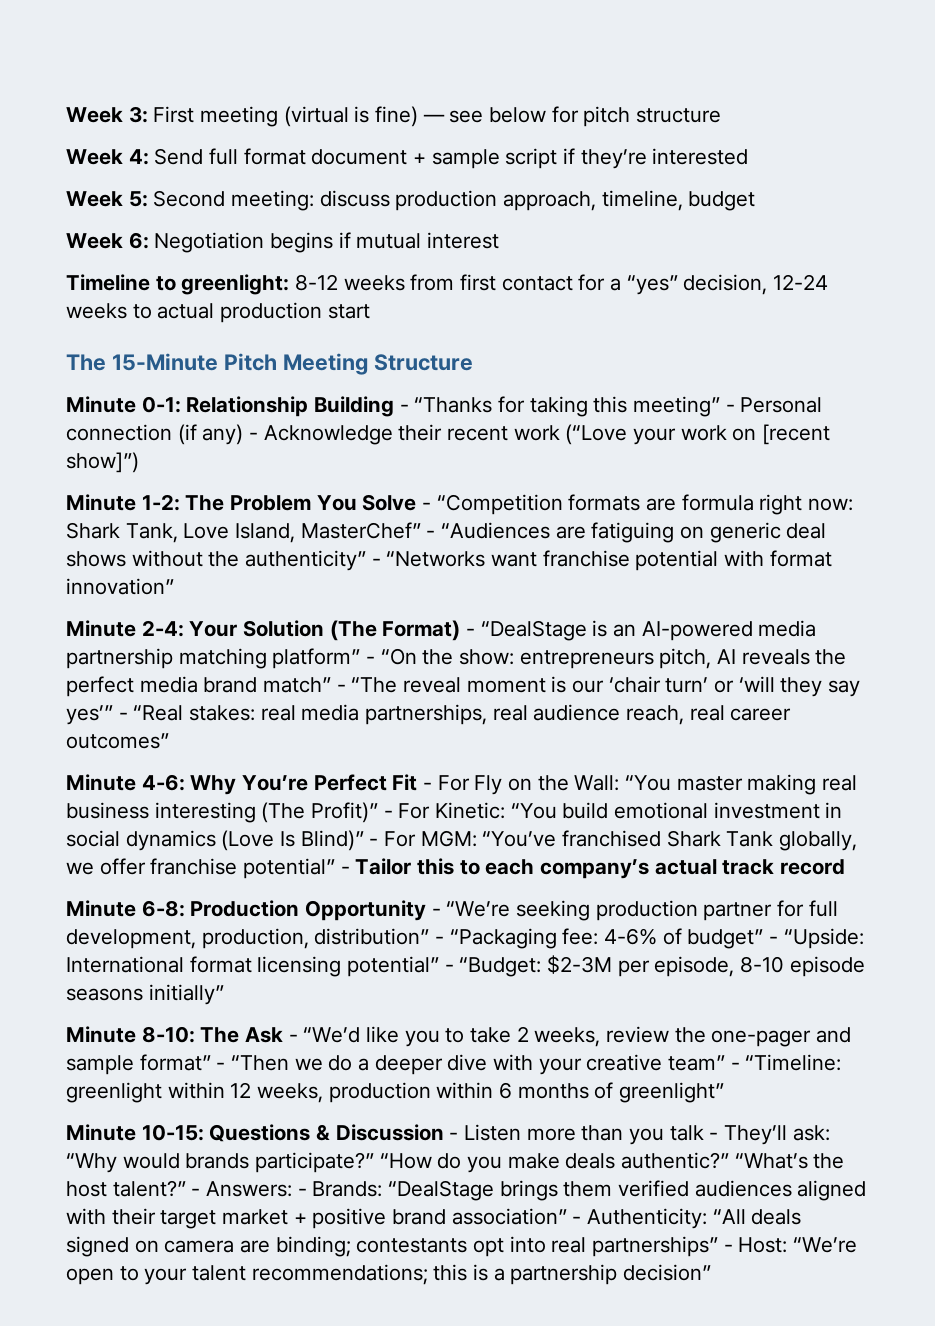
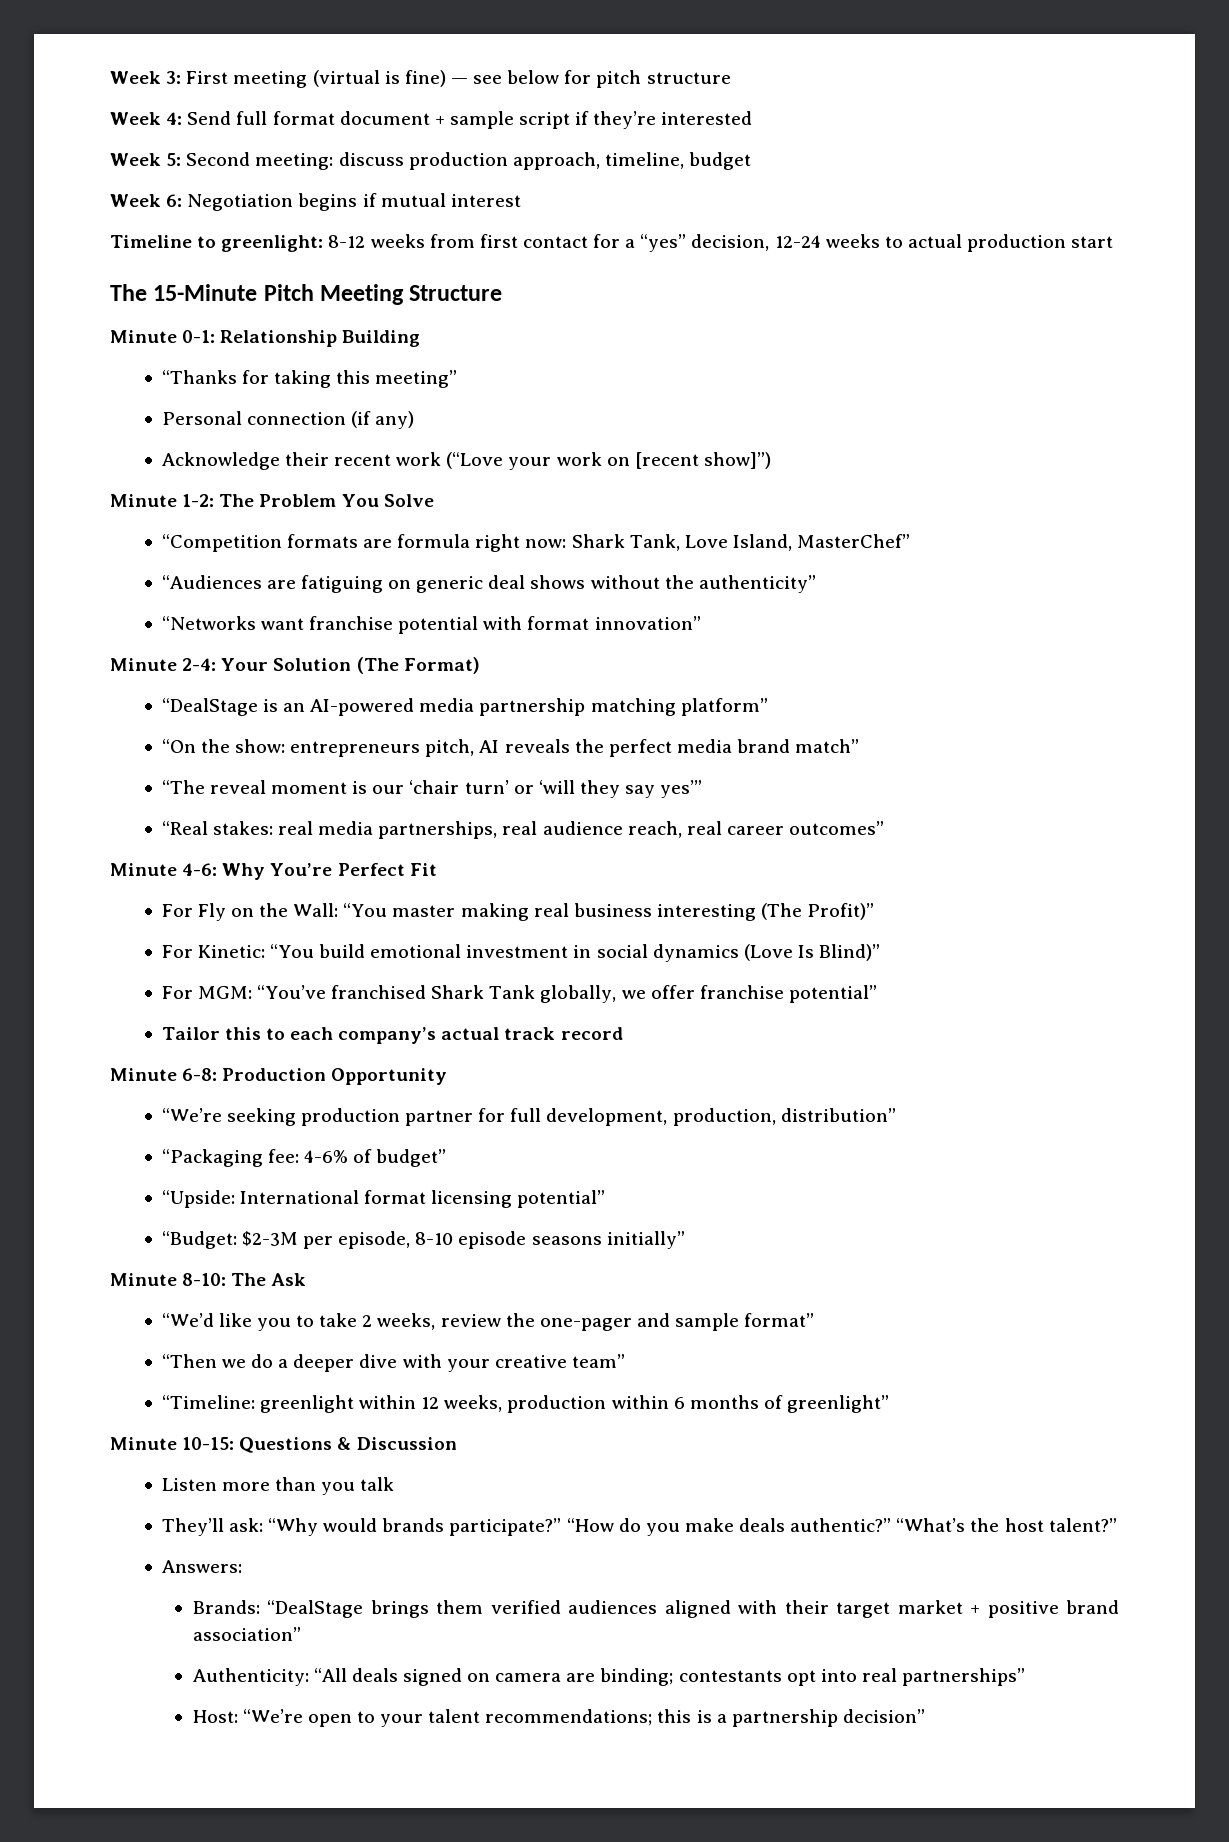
[399,404,409,412] - -> (421, 338) //
[725,404,735,412] - -> (458, 379) //
[249,432,259,440] - -> (415, 420) //
[422,502,432,510] - -> (434, 500) //
[426,530,436,538] - -> (910, 541) //
[371,558,381,566] - -> (816, 584) //
[466,628,476,636] - -> (480, 665) //
[366,656,376,664] - -> (768, 707) //
[336,684,346,692] - -> (860, 746) //
[118,712,128,720] - -> (703, 789) //
[423,782,433,790] - -> (437, 869) //
[383,810,393,818] - -> (875, 911) //
[369,838,379,846] - -> (881, 952) //
[340,866,350,874] - -> (877, 994) //
[431,908,441,916] - -> (448, 1076) //
[435,936,445,944] - -> (896, 1115) //
[769,936,779,944] - -> (447, 1158) //
[444,964,454,972] - -> (606, 1199) //
[288,1034,298,1042] - -> (307, 1279) //
[216,1062,226,1070] - -> (815, 1320) //
[730,1062,740,1070] - -> (625, 1361) //
[449,1132,459,1140] - -> (457, 1443) //
[709,1132,719,1140] - -> (395, 1484) //
[191,1188,201,1196] - -> (1117, 1525) //
[297,1188,307,1196] - -> (242, 1566) //
[572,1216,582,1224] - -> (301, 1634) //
[723,1244,733,1252] - -> (1026, 1677) //

